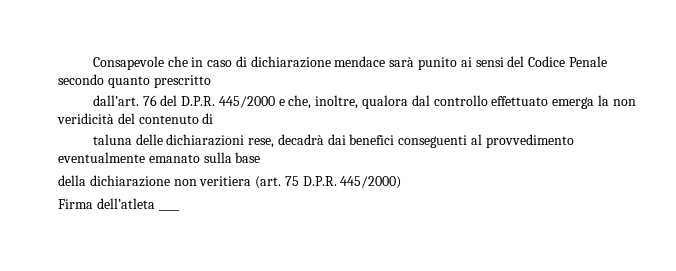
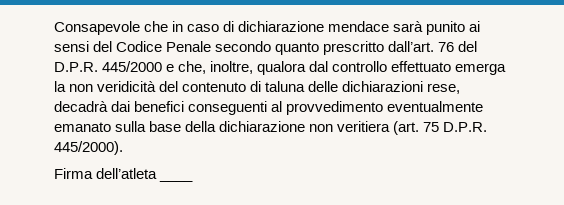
(211, 81) // -> (385, 48) none
(214, 118) // -> (262, 86) none
(261, 157) // -> (182, 126) none
[340,176,402,189] 445/2000) -> [54,141,123,155] 445/2000).

